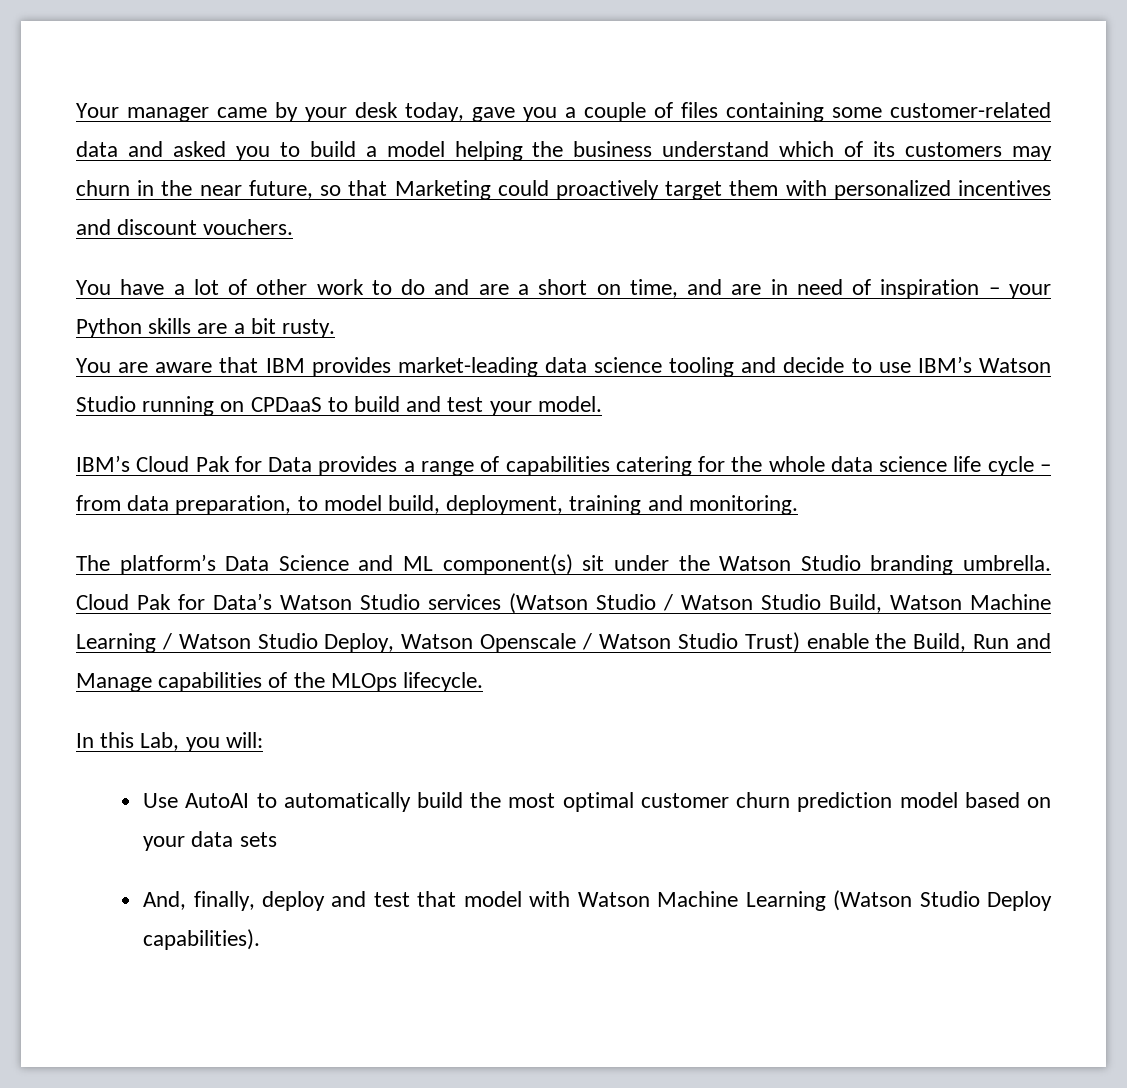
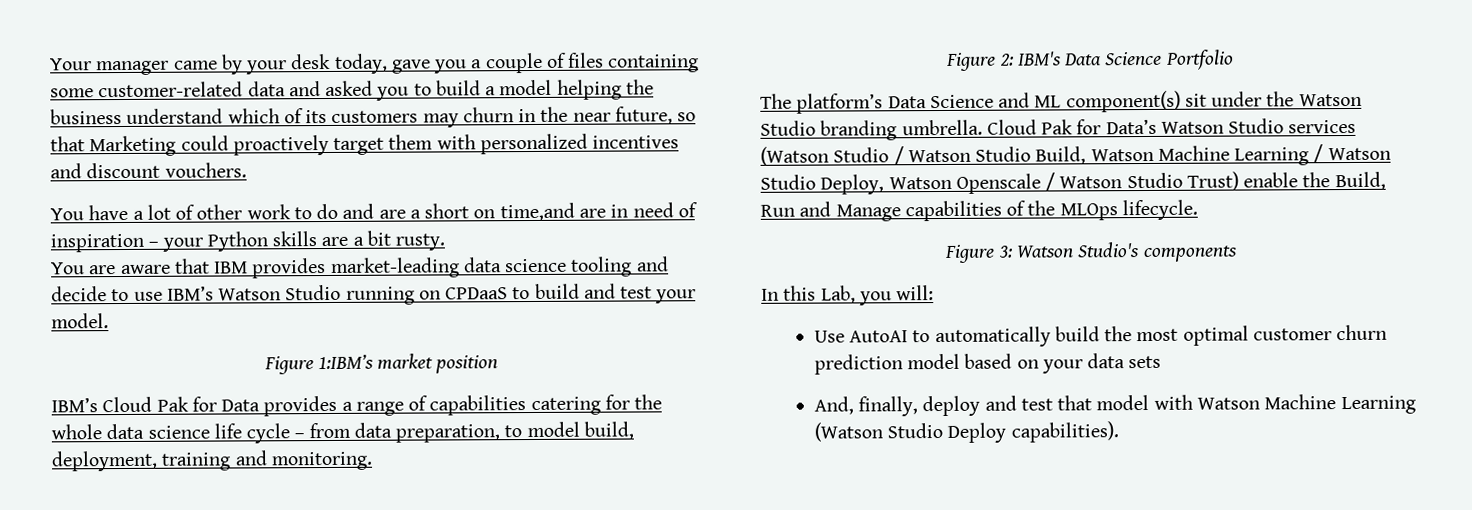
[629,279,723,298] time, and -> [499,202,575,222] time,and
(602, 404) none -> [263,353,499,375] // Figure 1:IBM’s market position
(798, 505) none -> [946,49,1234,71] // Figure 2: IBM's Data Science Portfolio
(484, 682) none -> [944,242,1238,263] // Figure 3: Watson Studio's components

